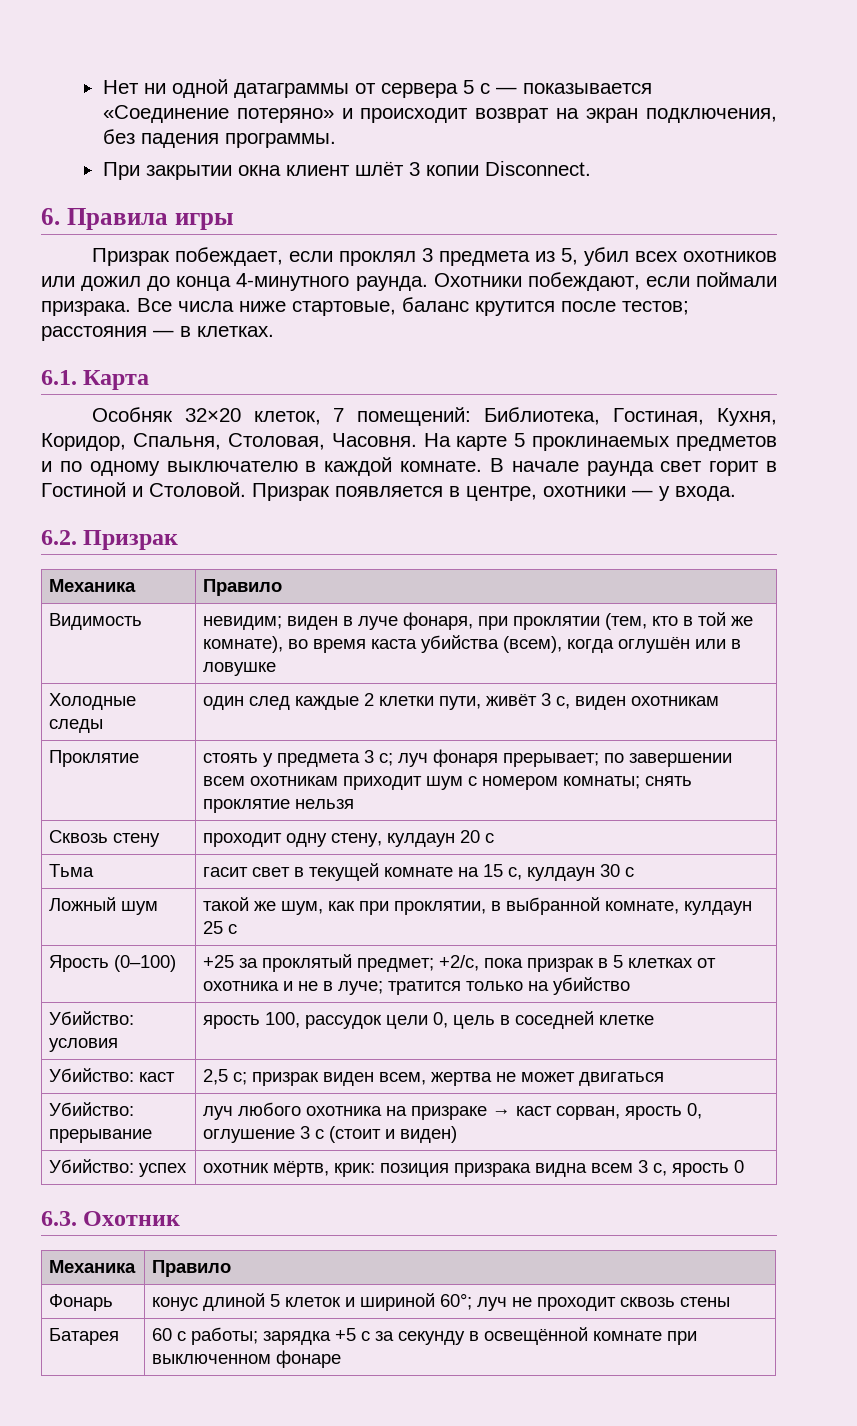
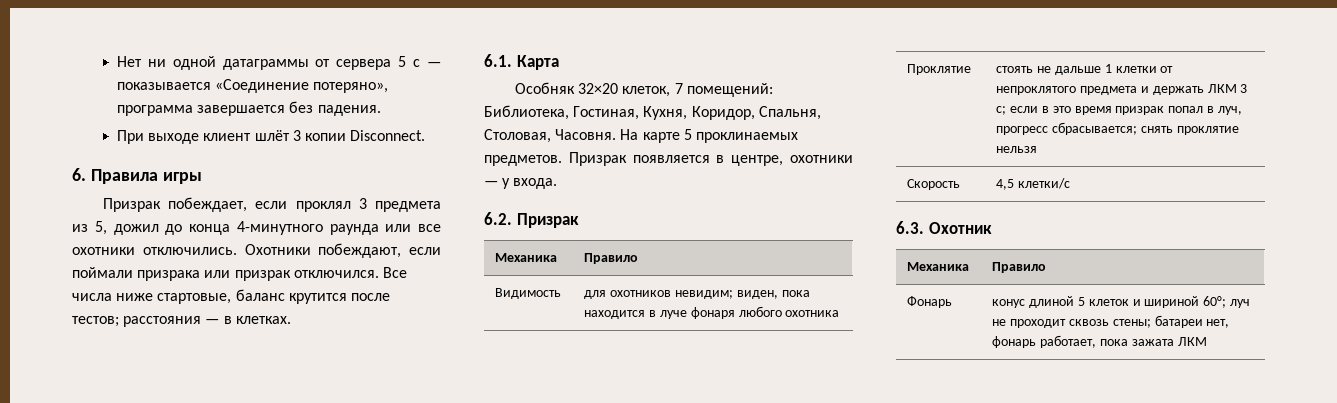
[236,108,777,123] [102,129,336,148] потеряно» и происходит возврат на экран подключения, без падения программы. -> [313,82,389,93] [116,101,381,116] потеряно», программа завершается без падения.
[145,165,281,180] закрытии окна -> [148,133,200,144] выходе
[583,247,778,266] [41,272,777,291] [41,301,131,316] убил всех охотников или дожил до конца 4-минутного раунда. Охотники побеждают, если поймали призрака. -> [113,221,441,235] [72,243,441,258] [72,267,379,281] дожил до конца 4-минутного раунда или все охотники отключились. Охотники побеждают, если поймали призрака или призрак отключился.
[676,436,777,451] [41,457,777,476] [41,482,246,497] предметов и по одному выключателю в каждой комнате. В начале раунда свет горит в Гостиной и Столовой. -> [484,155,562,166] предметов.
[203,612,754,630] [203,635,742,653] [203,662,277,676] [49,693,137,710] [49,719,104,733] [203,693,720,710] [49,750,140,767] [203,749,733,767] [203,776,693,790] [203,799,355,813] [49,830,161,847] [203,830,495,847] [49,864,95,877] [203,863,635,881] [49,897,159,915] [203,897,753,915] [203,921,238,934] [49,955,177,972] [203,954,717,972] [203,977,631,995] [49,1011,135,1025] [49,1038,119,1052] [203,1011,655,1029] [49,1068,176,1082] [203,1069,665,1086] [49,1102,135,1116] [49,1129,153,1143] [203,1102,703,1120] [203,1126,458,1143] [49,1159,188,1177] [203,1160,745,1177] невидим; виден в луче фонаря, при проклятии (тем, кто в той же комнате), во время каста убийства (всем), когда оглушён или в ловушке // Холодные следы | один след каждые 2 клетки пути, живёт 3 с, виден охотникам // Проклятие | стоять у предмета 3 с; луч фонаря прерывает; по завершении всем охотникам приходит шум с номером комнаты; снять проклятие нельзя // Сквозь стену | проходит одну стену, кулдаун 20 с // Тьма | гасит свет в текущей комнате на 15 с, кулдаун 30 с // Ложный шум | такой же шум, как при проклятии, в выбранной комнате, кулдаун 25 с // Ярость (0–100) | +25 за проклятый предмет; +2/с, пока призрак в 5 клетках от охотника и не в луче; тратится только на убийство // Убийство: условия | ярость 100, рассудок цели 0, цель в соседней клетке // Убийство: каст | 2,5 с; призрак виден всем, жертва не может двигаться // Убийство: прерывание | луч любого охотника на призраке → каст сорван, ярость 0, оглушение 3 с (стоит и виден) // Убийство: успех | охотник мёртв, крик: позиция призрака видна всем 3 с, ярость 0 -> [584,290,810,299] [584,306,840,319] [907,64,972,75] [996,64,1174,75] [996,84,1248,95] [996,106,1242,115] [996,122,1239,135] [996,146,1038,153] [907,179,961,190] [996,178,1071,190] для охотников невидим; виден, пока находится в луче фонаря любого охотника // Проклятие | стоять не дальше 1 клетки от непроклятого предмета и держать ЛКМ 3 с; если в это время призрак попал в луч, прогресс сбрасывается; снять проклятие нельзя // Скорость | 4,5 клетки/с
[680,1297,731,1307] [49,1328,120,1345] [152,1327,698,1345] [152,1350,342,1368] стены // Батарея | 60 с работы; зарядка +5 с за секунду в освещённой комнате при выключенном фонаре -> [1112,315,1230,328] [992,335,1207,348] стены; батареи нет, фонарь работает, пока зажата ЛКМ

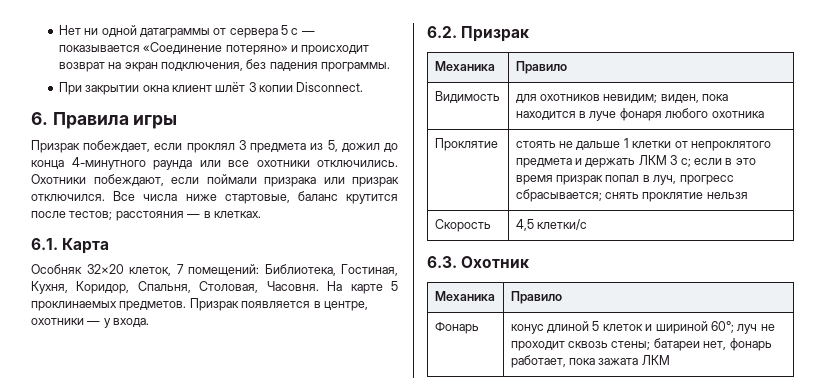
[313,82,389,93] [116,101,381,116] потеряно», программа завершается без падения. -> [225,45,370,55] [58,59,391,72] потеряно» и происходит возврат на экран подключения, без падения программы.
[148,133,200,144] выходе -> [85,85,169,95] закрытии окна

